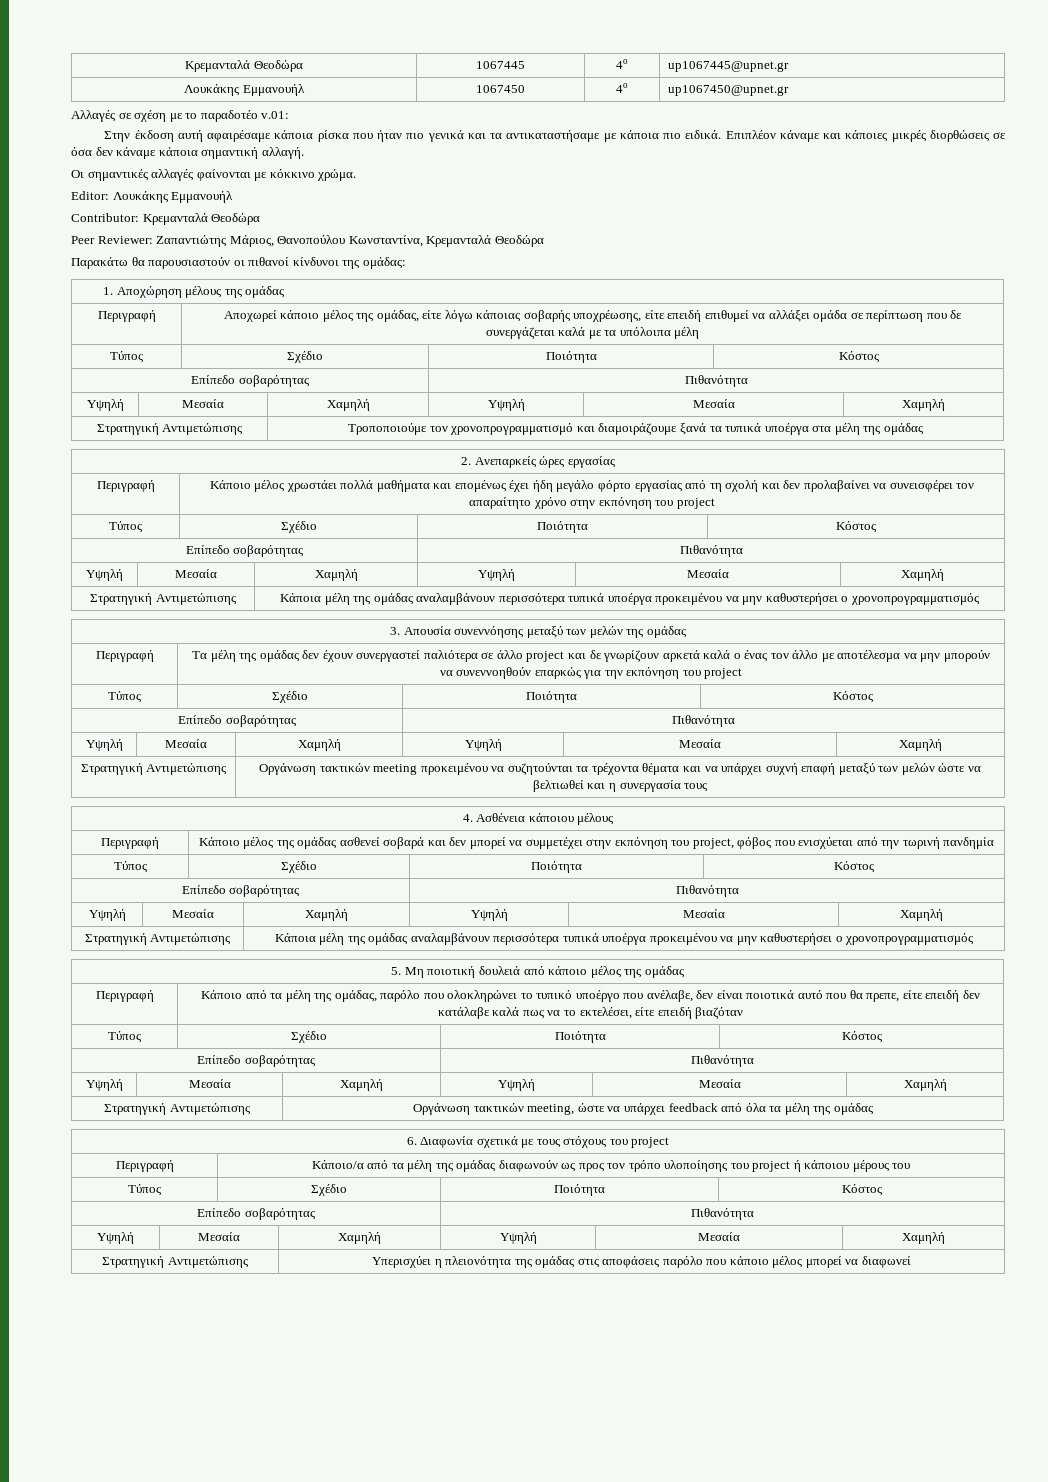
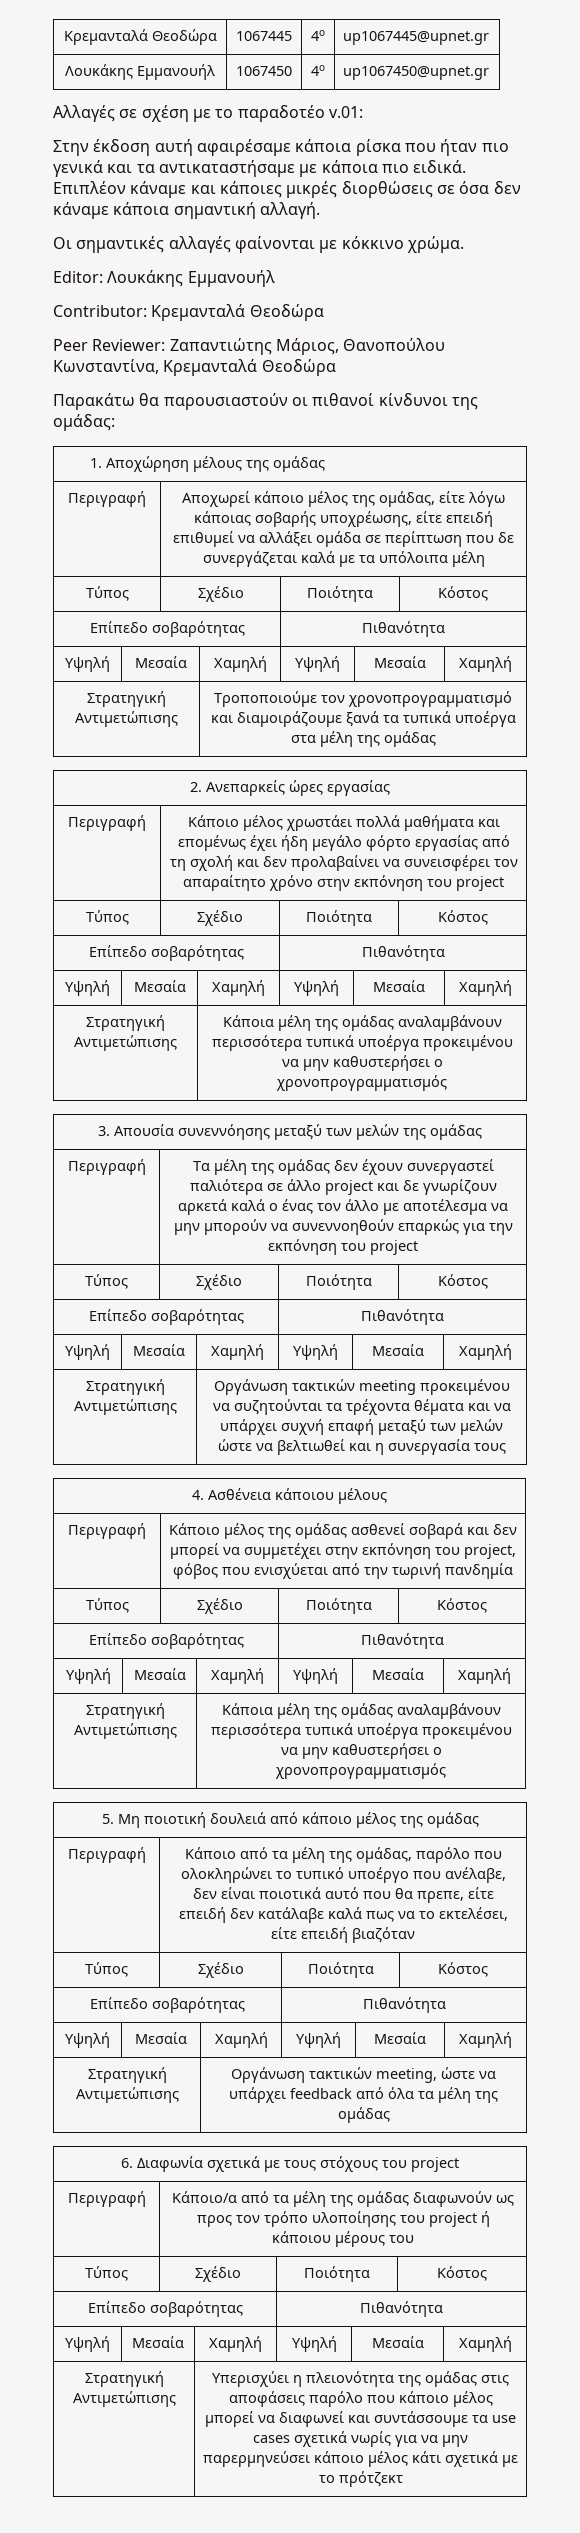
(911, 1262) none -> [348,2411,516,2427] [253,2431,468,2447] [203,2451,518,2467] [318,2471,403,2487] και συντάσσουμε τα use cases σχετικά νωρίς για να μην παρερμηνεύσει κάποιο μέλος κάτι σχετικά με το πρότζεκτ

